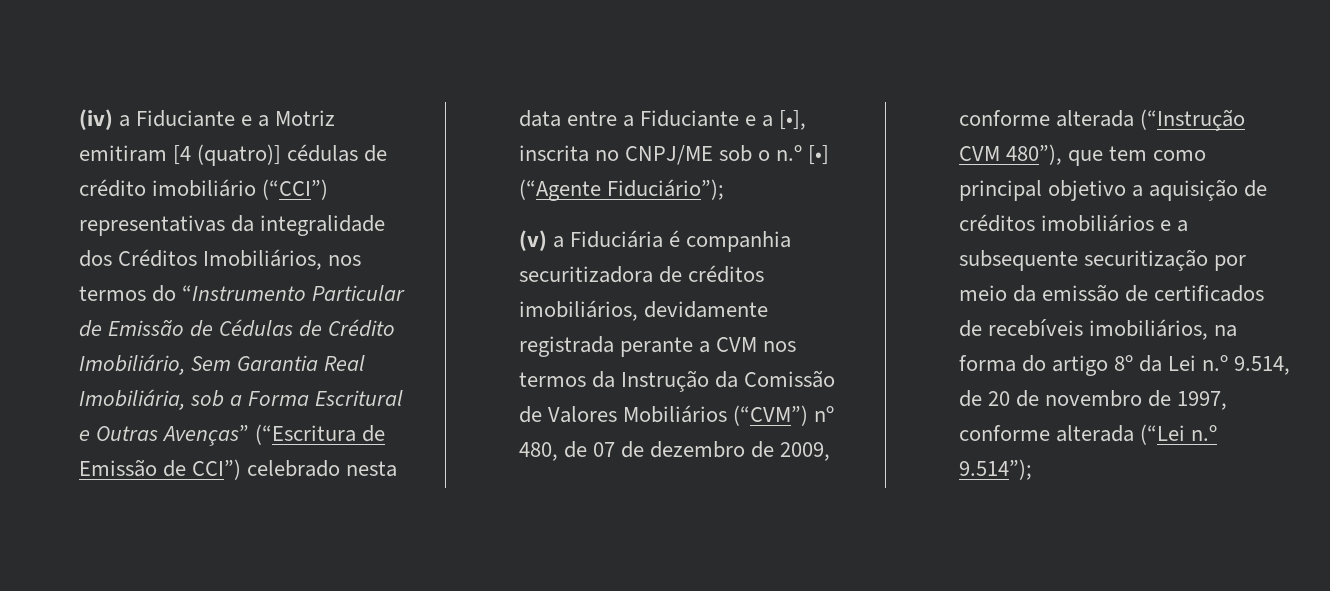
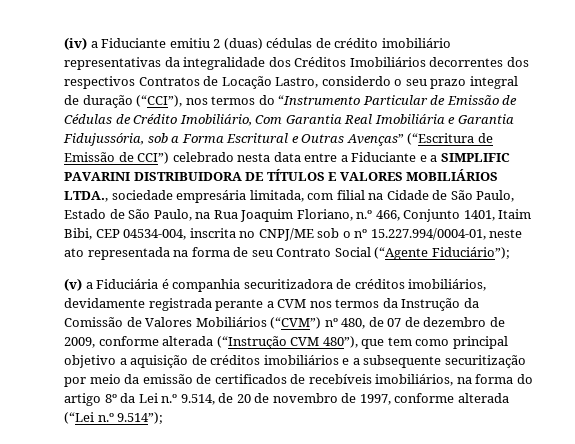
[241,110,336,127] [78,144,282,166] e a Motriz emitiram [4 (quatro)] -> [169,38,263,50] emitiu 2 (duas)
[262,179,329,200] (“CCI”) -> (451, 43) none
[203,249,323,270] Imobiliários, -> [349,57,529,67] [64,76,518,89] [64,95,183,108] Imobiliários decorrentes dos respectivos Contratos de Locação Lastro, considerdo o seu prazo integral de duração (“CCI”),
[190,356,231,371] Sem -> [255,115,283,124] Com
[78,389,185,410] Imobiliária, -> [374,114,514,124] [63,133,145,146] Imobiliária e Garantia Fidujussória,
[779,110,807,130] [•], -> [440,153,510,162] [64,169,499,181] [64,190,515,203] [64,209,532,222] [64,228,187,240] SIMPLIFIC PAVARINI DISTRIBUIDORA DE TÍTULOS E VALORES MOBILIÁRIOS LTDA., sociedade empresária limitada, com filial na Cidade de São Paulo, Estado de São Paulo, na Rua Joaquim Floriano, n.º 466, Conjunto 1401, Itaim Bibi, CEP 04534-004,
[776,145,830,165] n.º [•] -> [354,228,523,240] [64,247,371,260] nº 15.227.994/0004-01, neste ato representada na forma de seu Contrato Social

